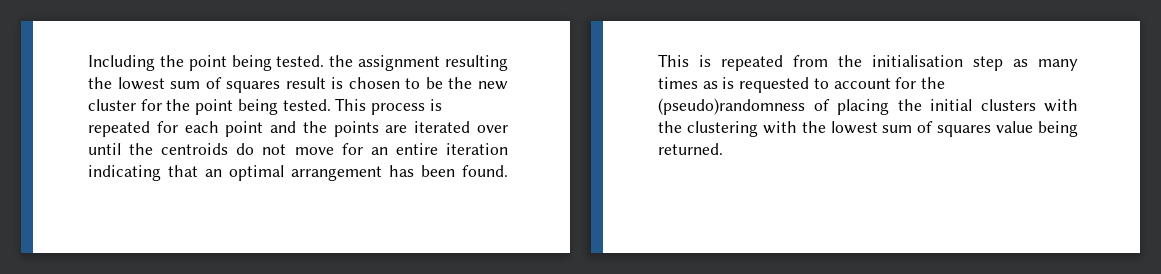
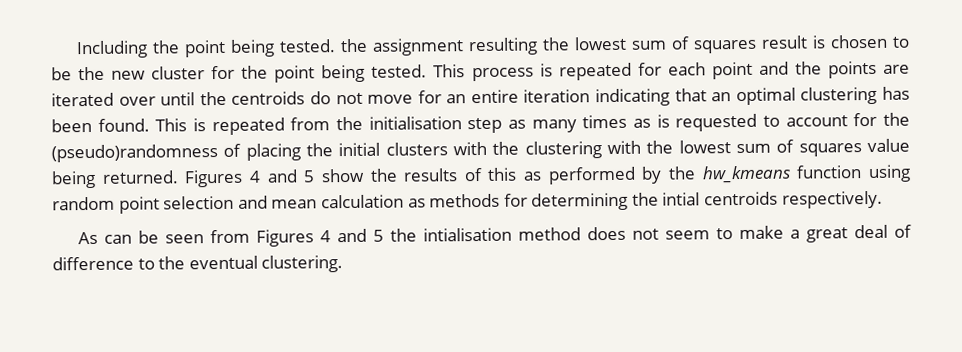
[291,166,382,181] arrangement -> [800,86,878,105] clustering
(723, 149) none -> [184,164,911,188] [52,190,883,214] [78,224,913,247] [52,255,344,273] Figures 4 and 5 show the results of this as performed by the hw_kmeans function using random point selection and mean calculation as methods for determining the intial centroids respectively. // As can be seen from Figures 4 and 5 the intialisation method does not seem to make a great deal of difference to the eventual clustering.

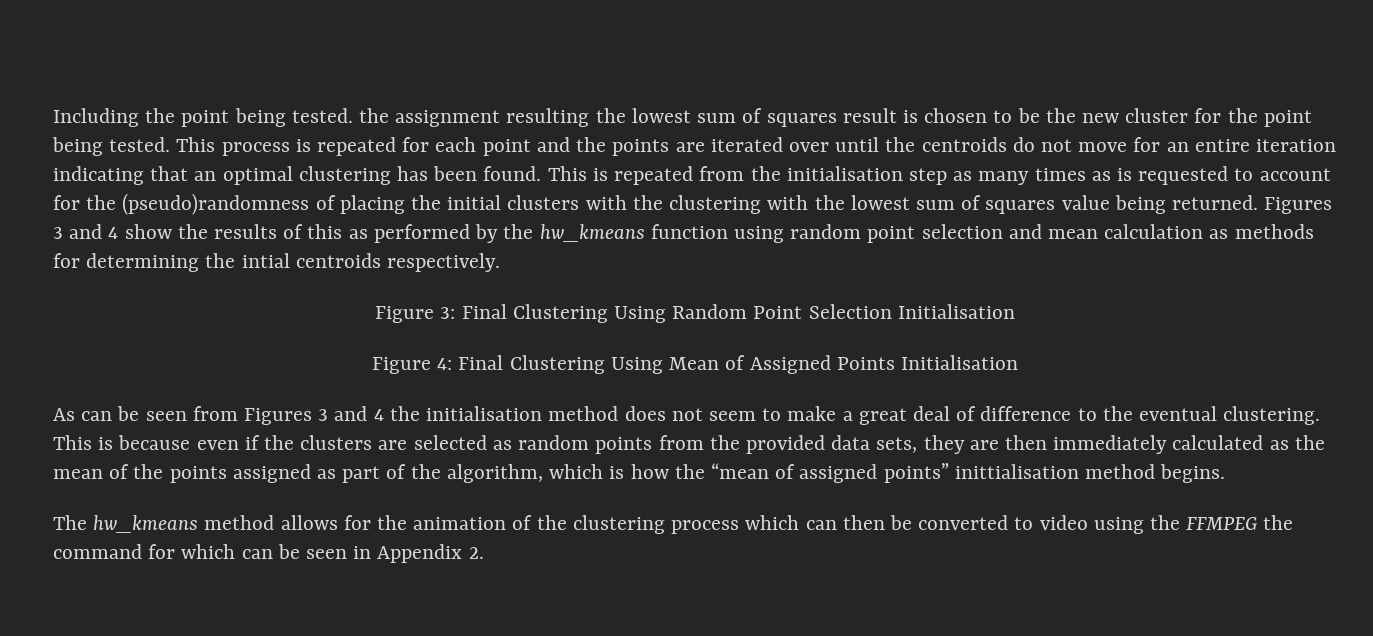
[248,169,316,183] 4 and 5 -> [53,224,119,239] 3 and 4
(883, 199) none -> [375,304,1015,323] [372,355,1018,374] // Figure 3: Final Clustering Using Random Point Selection Initialisation // Figure 4: Final Clustering Using Mean of Assigned Points Initialisation
[320,227,513,243] 4 and 5 the intialisation -> [318,406,543,421] 3 and 4 the initialisation
(344, 264) none -> [53,435,1325,454] [53,463,1226,483] [53,515,1294,534] [53,544,484,563] This is because even if the clusters are selected as random points from the provided data sets, they are then immediately calculated as the mean of the points assigned as part of the algorithm, which is how the “mean of assigned points” inittialisation method begins. // The hw_kmeans method allows for the animation of the clustering process which can then be converted to video using the FFMPEG the command for which can be seen in Appendix 2.

